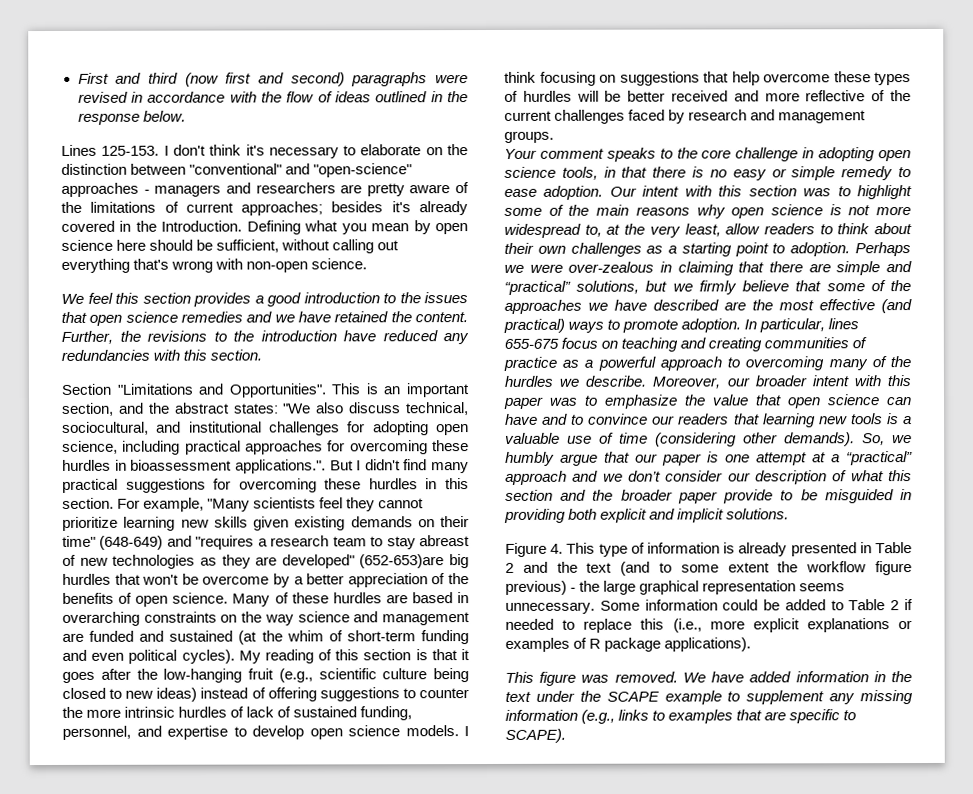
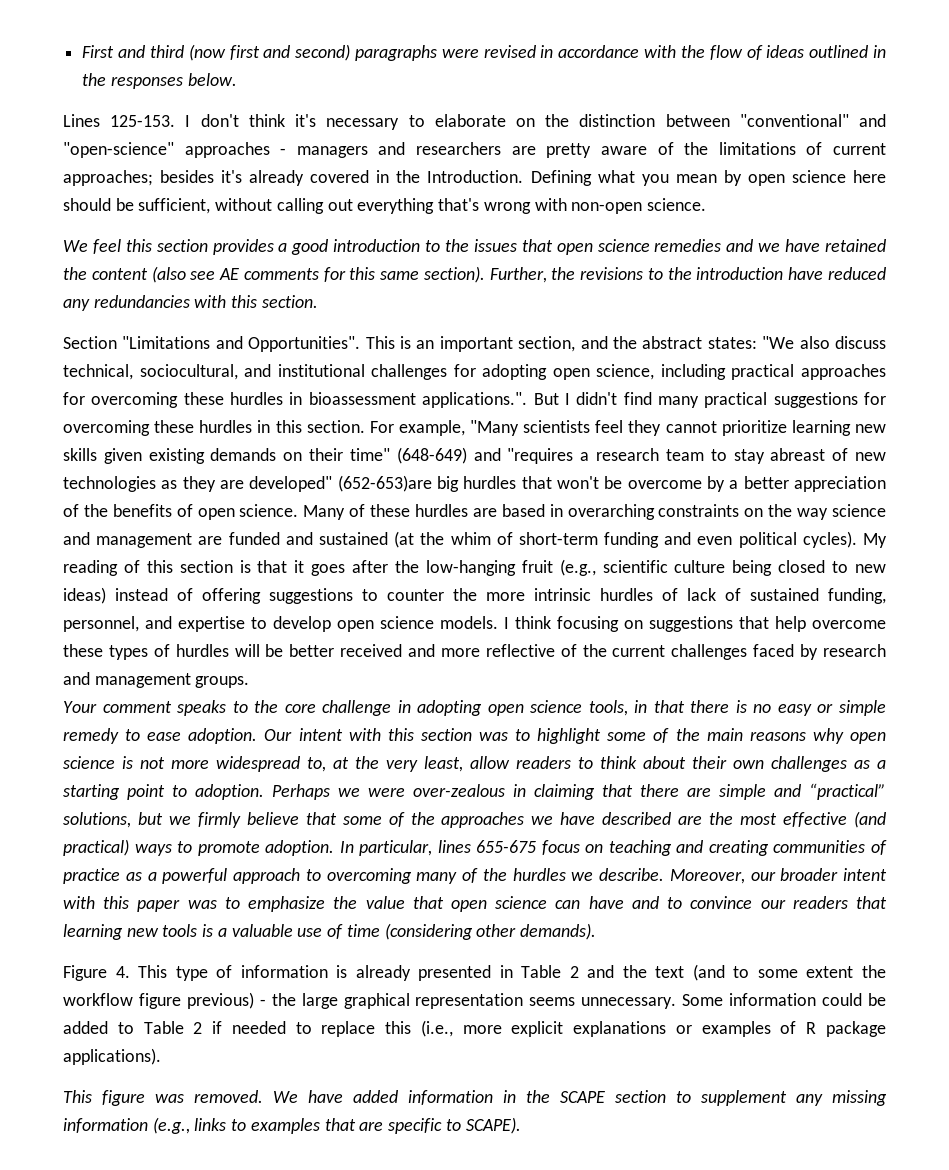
[77,112,140,125] response -> [110,77,183,89] responses
[414,312,468,323] content. -> [91,266,485,283] content (also see AE comments for this same section).
[862,433,912,446] [505,451,913,466] [505,470,912,485] [505,489,912,504] [504,508,790,523] So, we humbly argue that our paper is one attempt at a “practical” approach and we don’t consider our description of what this section and the broader paper provide to be misguided in providing both explicit and implicit solutions. -> (596, 931) none
[505,690,722,705] text under the SCAPE example -> [560,1090,666,1103] SCAPE section

